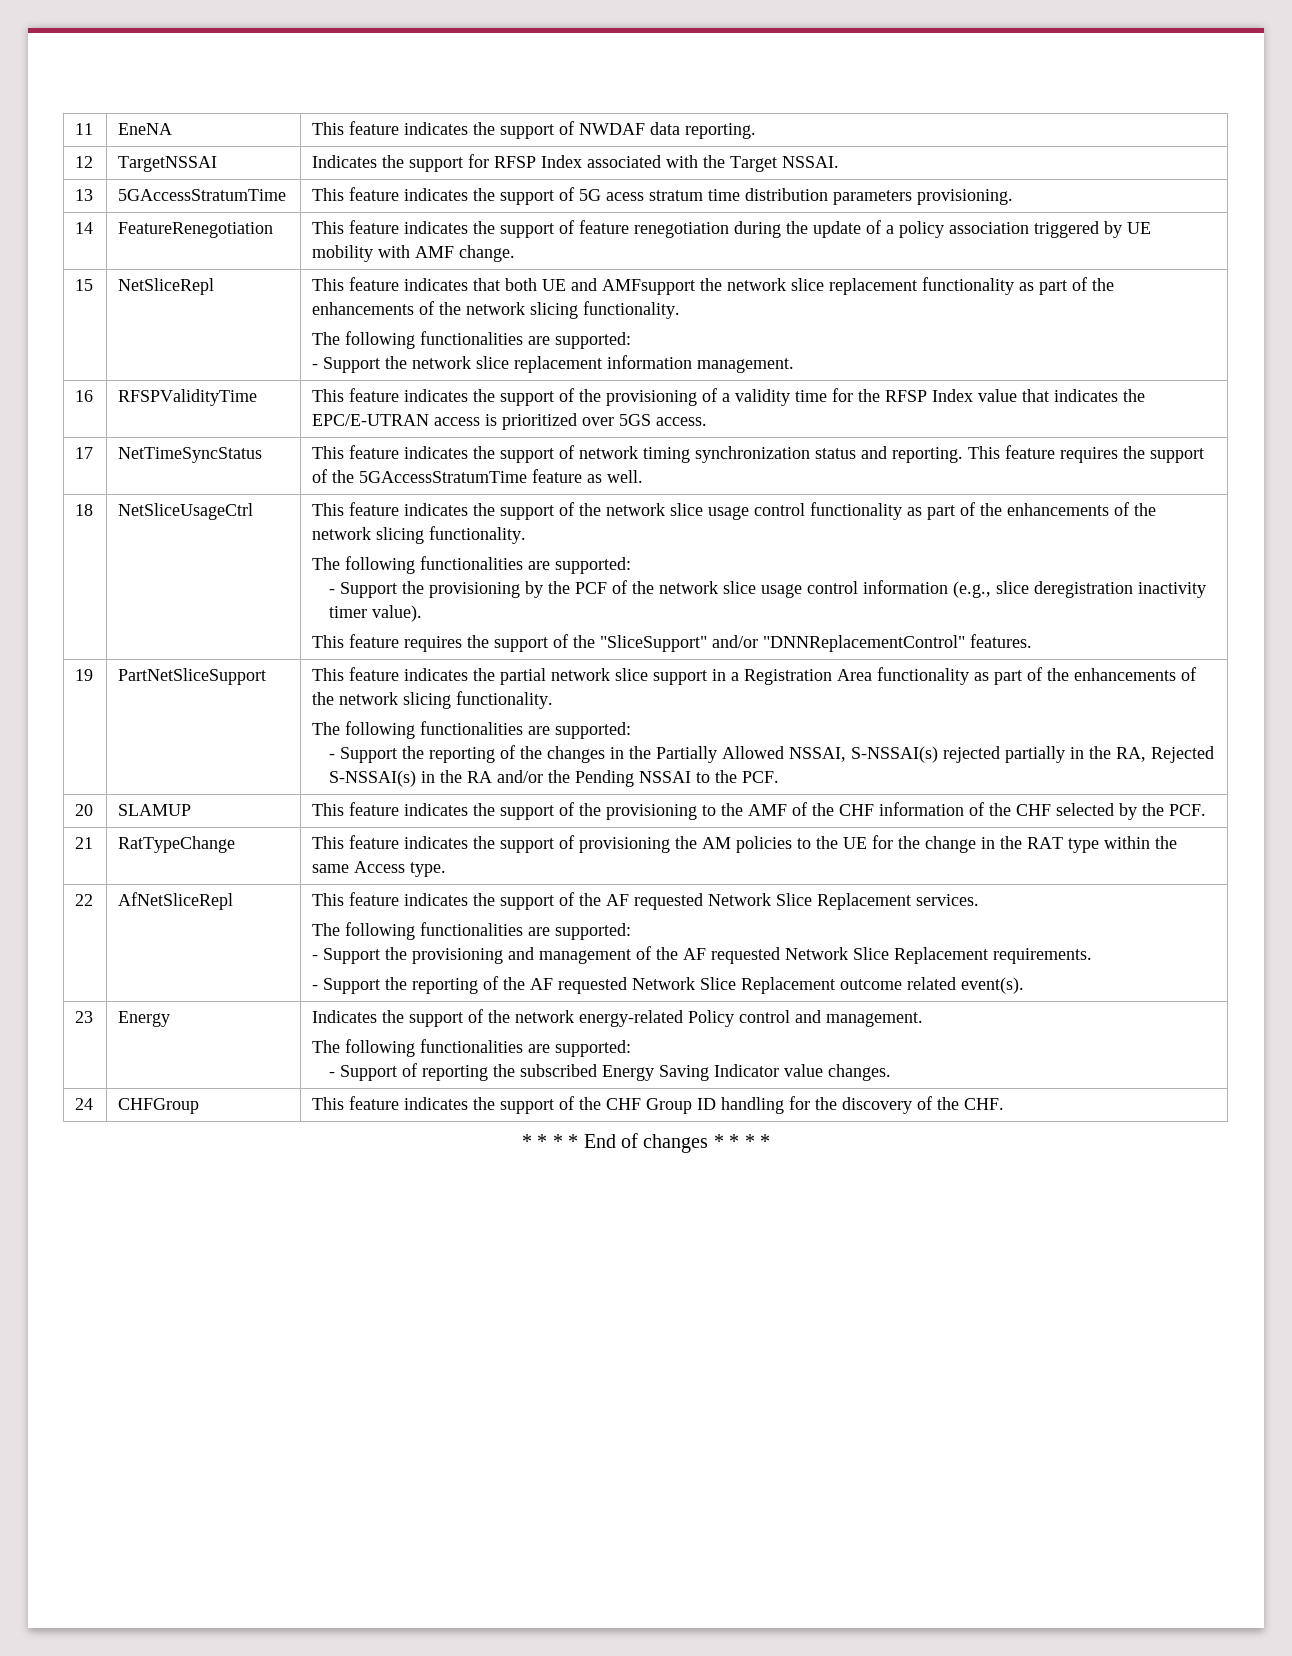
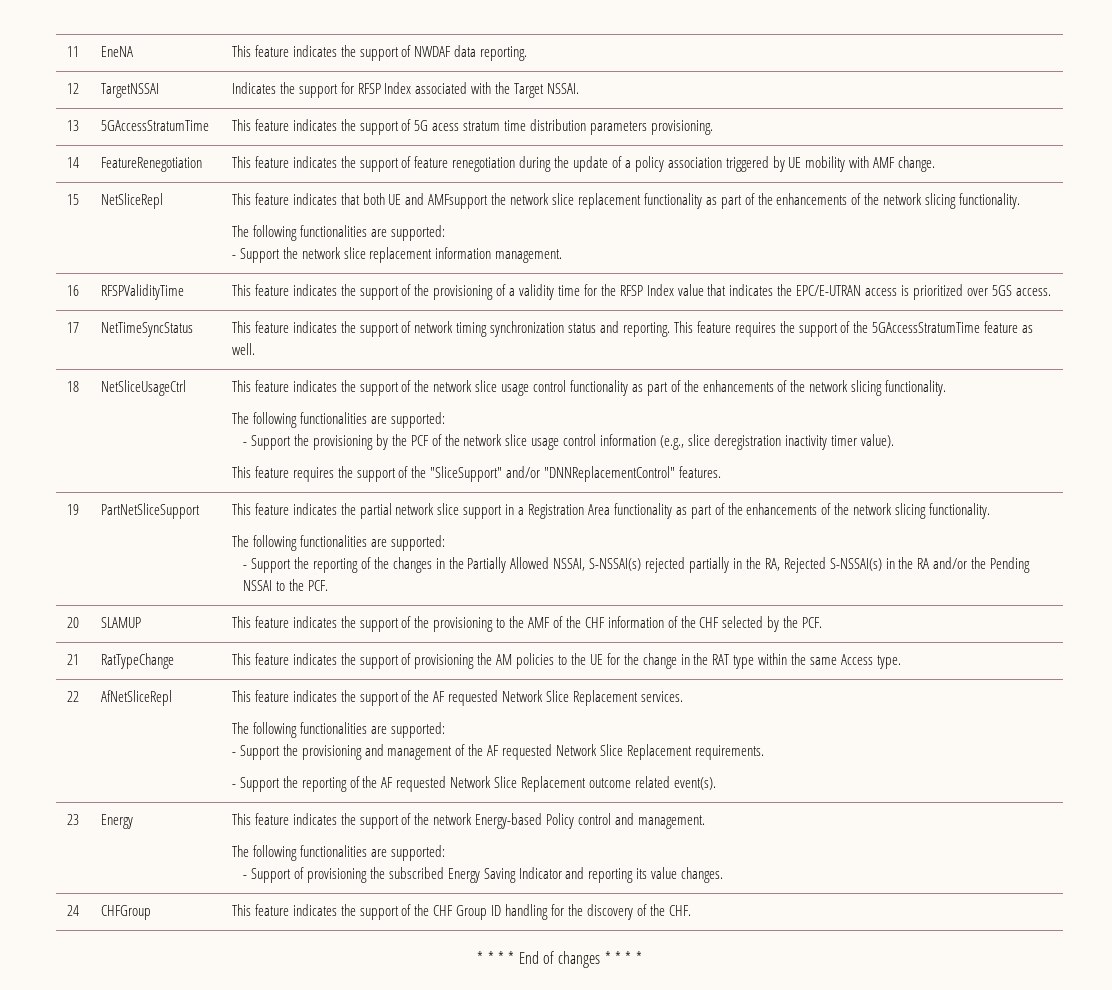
[312,1009,684,1027] Indicates the support of the network energy-related -> [231,813,543,829] This feature indicates the support of the network Energy-based
[421,1065,488,1081] reporting -> [306,868,367,883] provisioning
(779, 1070) none -> [565,867,648,883] and reporting its

